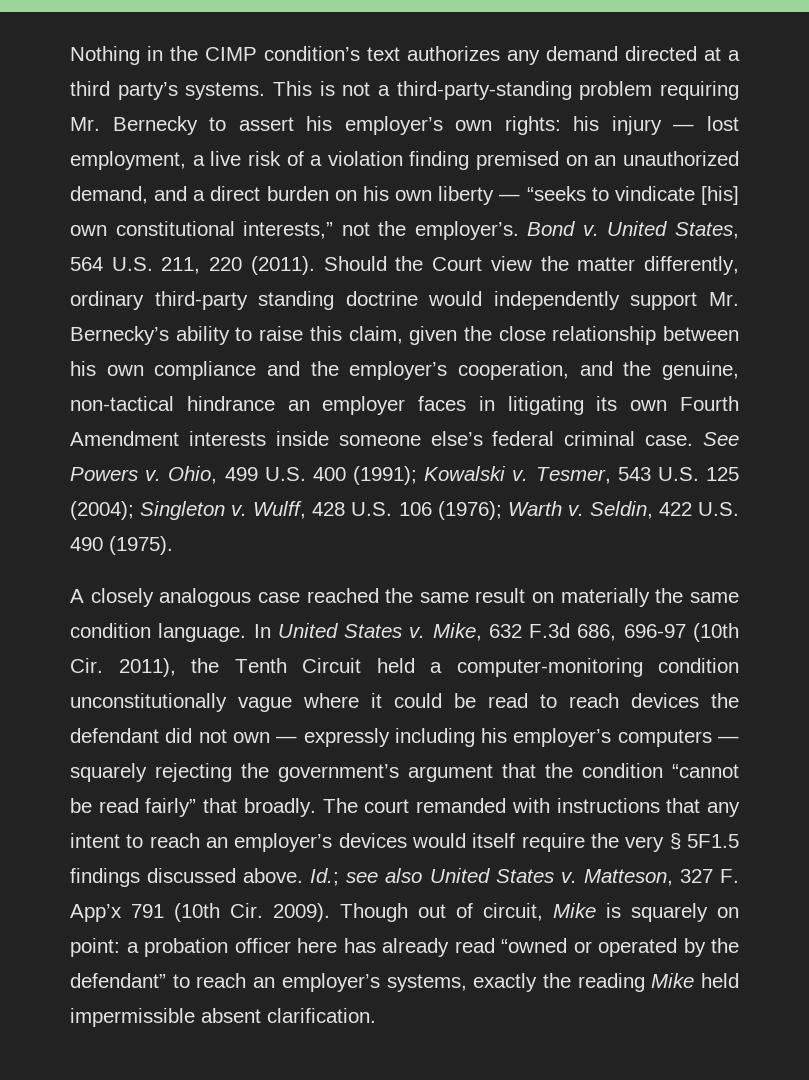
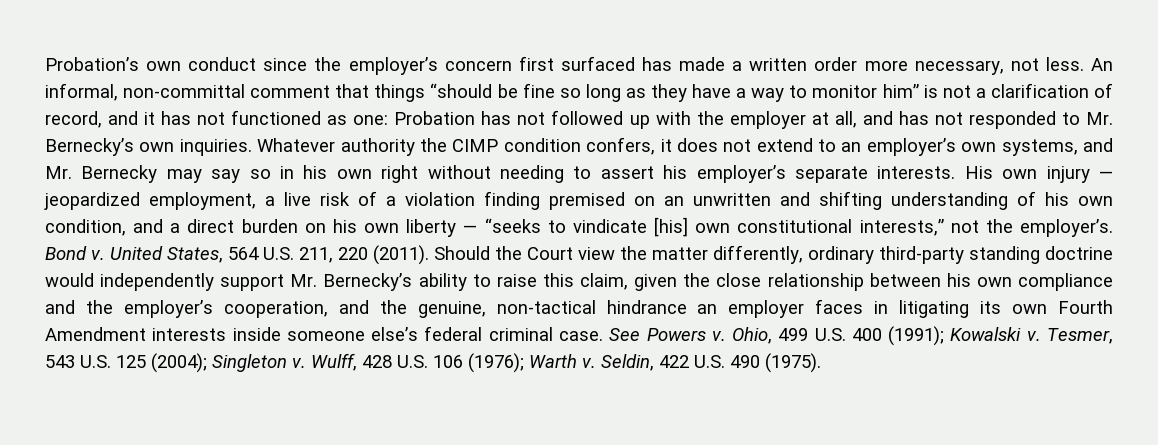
[70,46,740,65] [70,81,739,100] [70,116,600,135] Nothing in the CIMP condition’s text authorizes any demand directed at a third party’s systems. This is not a third-party-standing problem requiring Mr. Bernecky to assert his employer’s own rights: his -> [45,56,1113,75] [45,83,1114,102] [45,110,1114,129] [45,137,1114,156] [45,165,1038,183] Probation’s own conduct since the employer’s concern first surfaced has made a written order more necessary, not less. An informal, non-committal comment that things “should be fine so long as they have a way to monitor him” is not a clarification of record, and it has not functioned as one: Probation has not followed up with the employer at all, and has not responded to Mr. Bernecky’s own inquiries. Whatever authority the CIMP condition confers, it does not extend to an employer’s own systems, and Mr. Bernecky may say so in his own right without needing to assert his employer’s separate interests. His own
[707,116,739,131] lost -> [44,192,140,210] jeopardized
[622,151,739,166] [70,186,148,204] unauthorized demand, -> [693,191,1113,210] [45,219,126,236] unwritten and shifting understanding of his own condition,
[70,588,739,607] [70,623,739,642] [70,658,739,677] [70,693,739,712] [70,728,739,747] [70,763,739,782] [70,798,741,817] [70,833,740,852] [70,868,739,887] [70,903,739,922] [70,938,739,957] [70,973,739,992] [70,1008,376,1027] // A closely analogous case reached the same result on materially the same condition language. In United States v. Mike, 632 F.3d 686, 696-97 (10th Cir. 2011), the Tenth Circuit held a computer-monitoring condition unconstitutionally vague where it could be read to reach devices the defendant did not own — expressly including his employer’s computers — squarely rejecting the government’s argument that the condition “cannot be read fairly” that broadly. The court remanded with instructions that any intent to reach an employer’s devices would itself require the very § 5F1.5 findings discussed above. Id.; see also United States v. Matteson, 327 F. App’x 791 (10th Cir. 2009). Though out of circuit, Mike is squarely on point: a probation officer here has already read “owned or operated by the defendant” to reach an employer’s systems, exactly the reading Mike held impermissible absent clarification. -> (821, 363) none

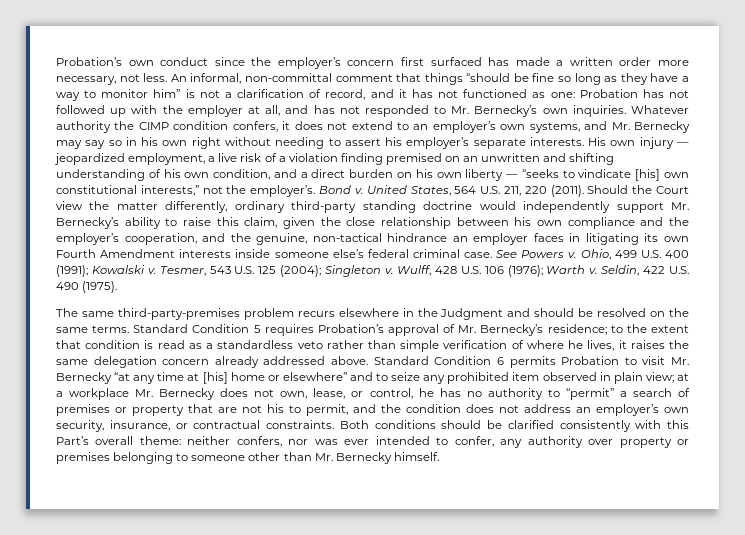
(821, 363) none -> [56,308,690,320] [56,324,689,336] [56,340,689,352] [56,356,690,368] [56,372,689,384] [56,388,690,400] [56,404,689,416] [56,420,689,432] [56,436,689,448] [56,452,439,464] // The same third-party-premises problem recurs elsewhere in the Judgment and should be resolved on the same terms. Standard Condition 5 requires Probation’s approval of Mr. Bernecky’s residence; to the extent that condition is read as a standardless veto rather than simple verification of where he lives, it raises the same delegation concern already addressed above. Standard Condition 6 permits Probation to visit Mr. Bernecky “at any time at [his] home or elsewhere” and to seize any prohibited item observed in plain view; at a workplace Mr. Bernecky does not own, lease, or control, he has no authority to “permit” a search of premises or property that are not his to permit, and the condition does not address an employer’s own security, insurance, or contractual constraints. Both conditions should be clarified consistently with this Part’s overall theme: neither confers, nor was ever intended to confer, any authority over property or premises belonging to someone other than Mr. Bernecky himself.

